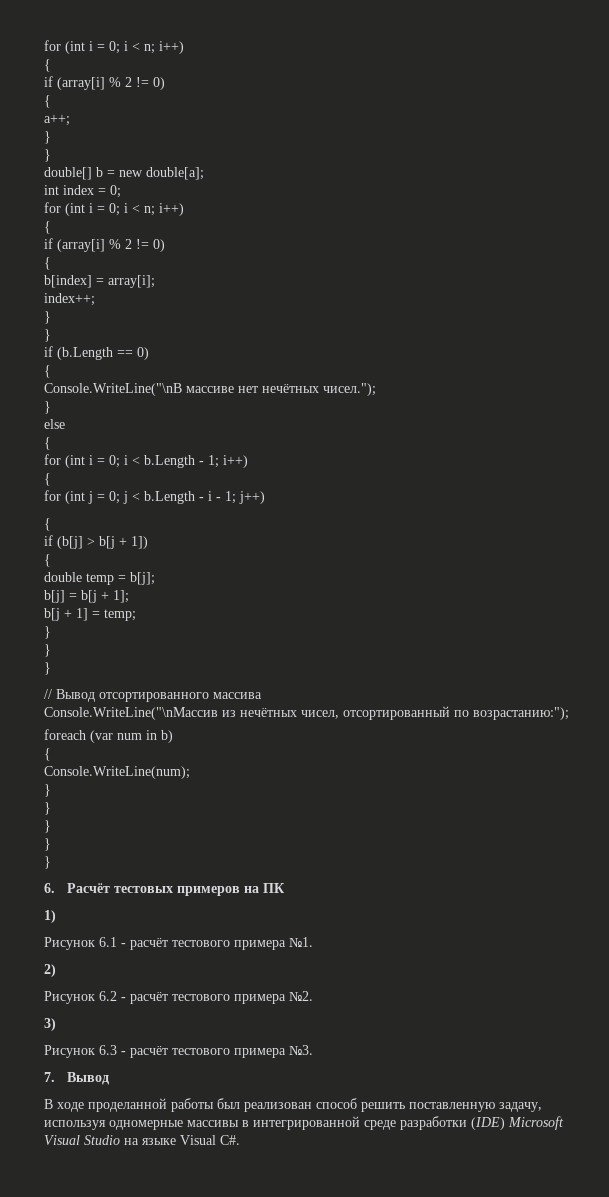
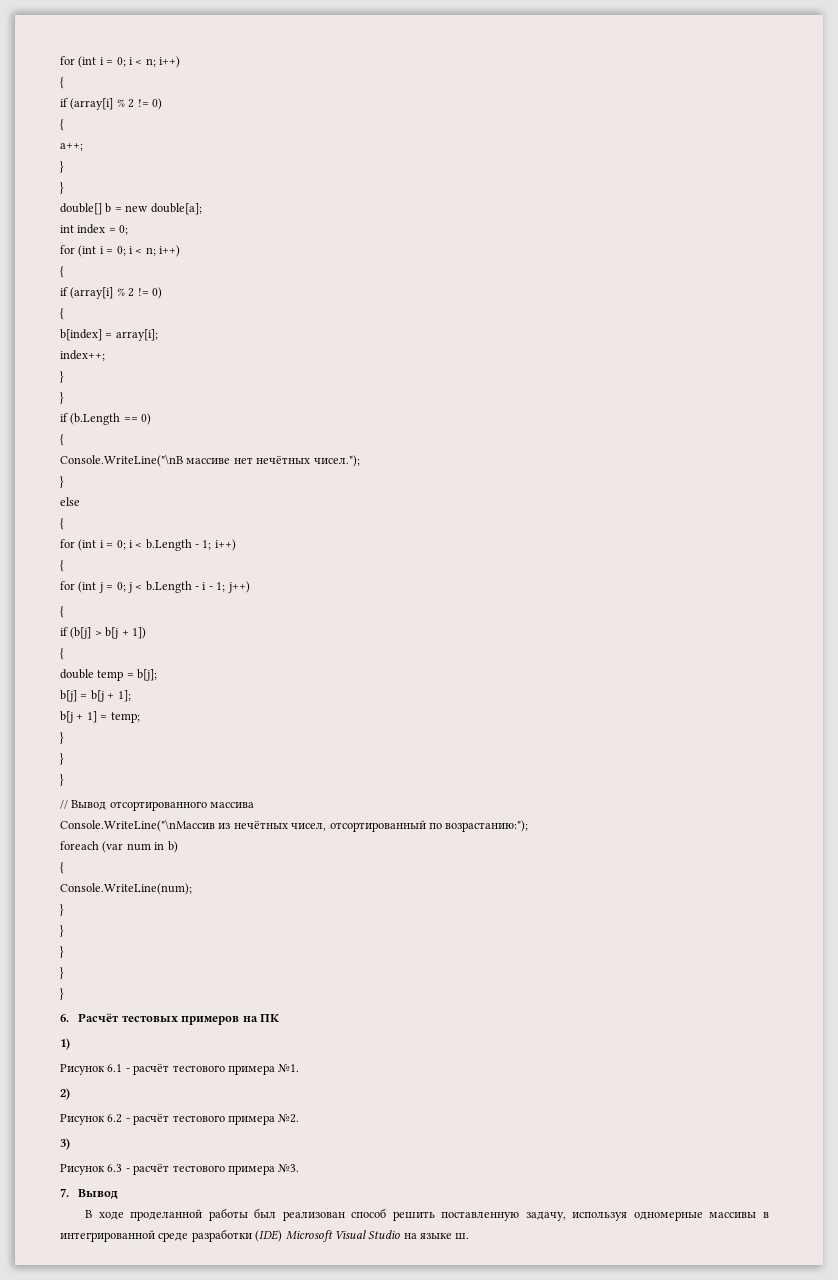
[180,1135,240,1145] Visual C#. -> [455,1233,470,1240] ш.

